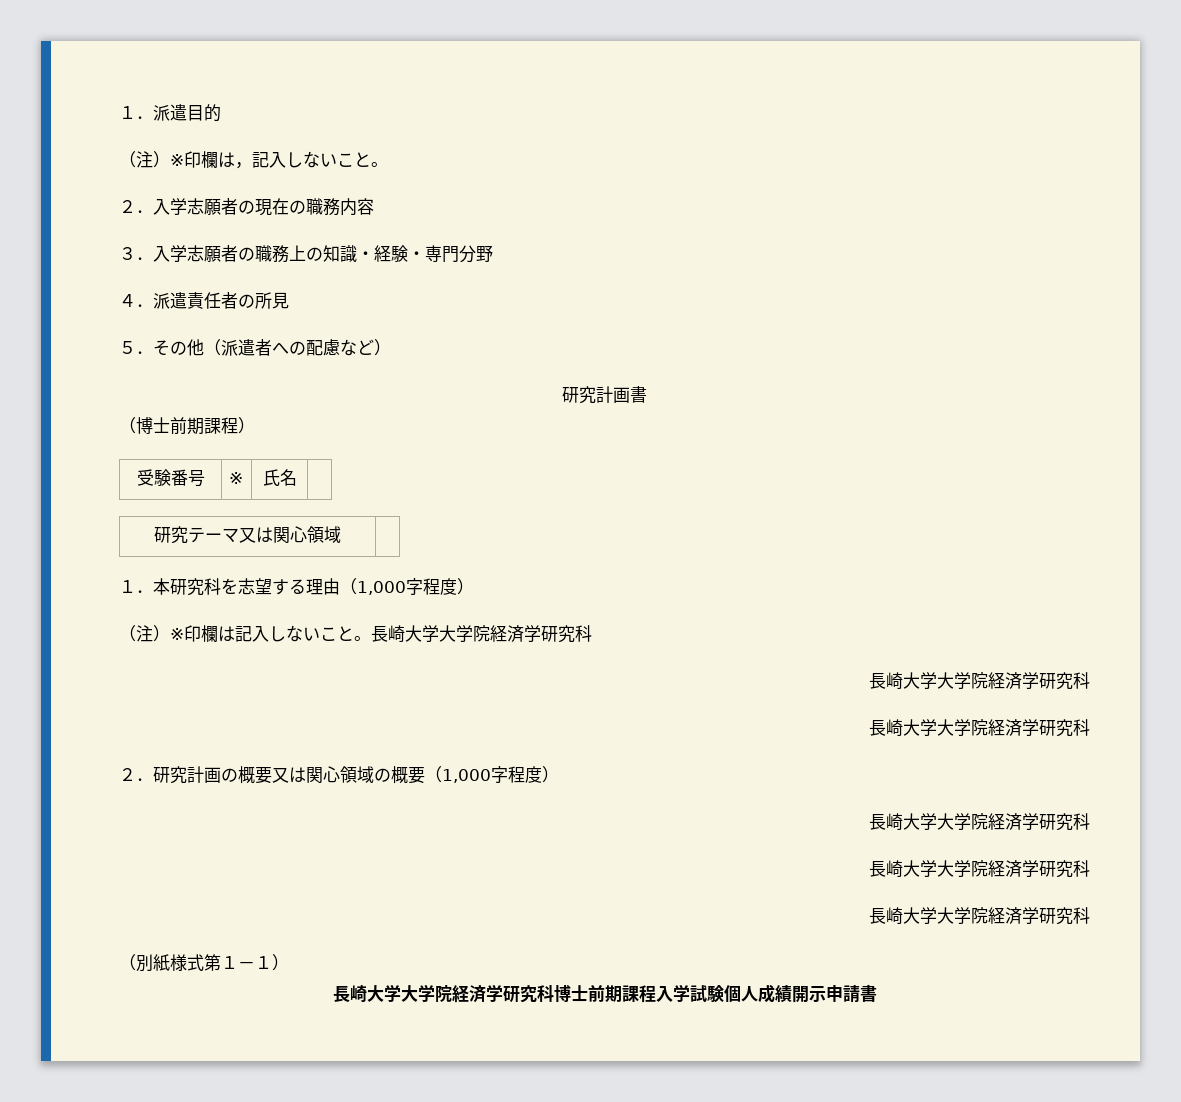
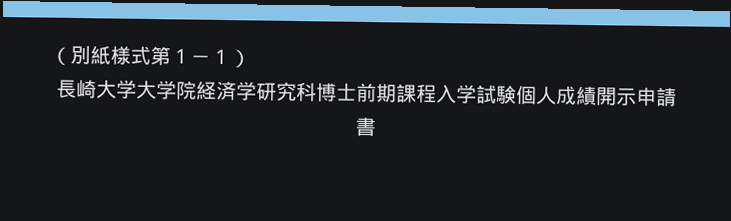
[119,104,221,122] [119,151,388,169] [119,198,374,216] [119,245,493,263] [119,292,289,309] [119,339,391,356] [562,386,647,404] [119,417,255,435] [136,469,205,487] [228,472,243,484] [262,469,297,486] [154,526,341,544] [119,578,474,596] [119,625,592,643] [869,672,1090,690] [869,719,1090,737] [119,766,559,784] [869,813,1090,831] [869,860,1090,878] [869,907,1090,925] １．派遣目的 // （注）※印欄は，記入しないこと。 // ２．入学志願者の現在の職務内容 // ３．入学志願者の職務上の知識・経験・専門分野 // ４．派遣責任者の所見 // ５．その他（派遣者への配慮など） // 研究計画書 // （博士前期課程） // 受験番号 | ※ | 氏名 | // 研究テーマ又は関心領域 | // １．本研究科を志望する理由（1,000字程度） // （注）※印欄は記入しないこと。長崎大学大学院経済学研究科 // 長崎大学大学院経済学研究科 // 長崎大学大学院経済学研究科 // ２．研究計画の概要又は関心領域の概要（1,000字程度） // 長崎大学大学院経済学研究科 // 長崎大学大学院経済学研究科 // 長崎大学大学院経済学研究科 // -> (50, 56) none

